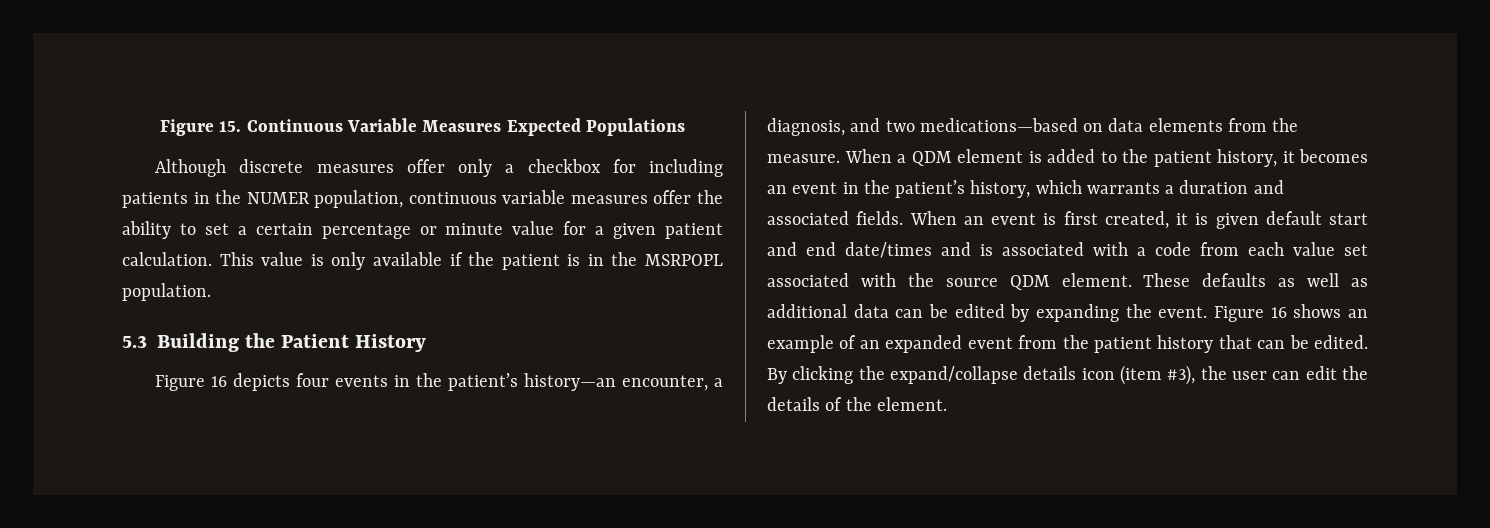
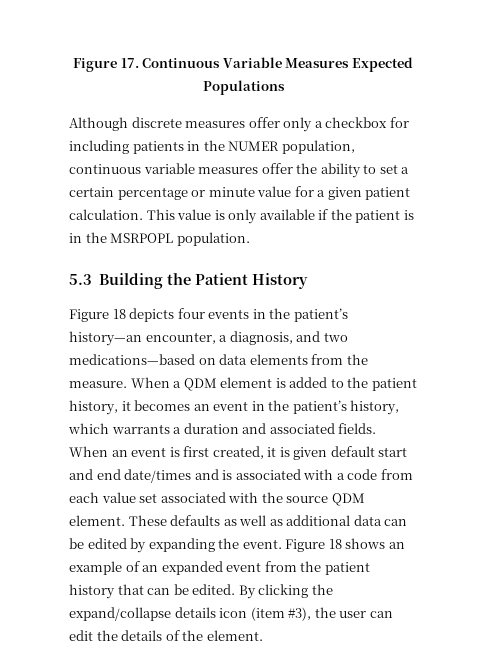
[160,119,242,136] Figure 15. -> [73,58,139,72] Figure 17.
[211,376,228,387] 16 -> [112,309,126,319] 18
[1270,307,1287,318] 16 -> [328,539,342,549] 18

